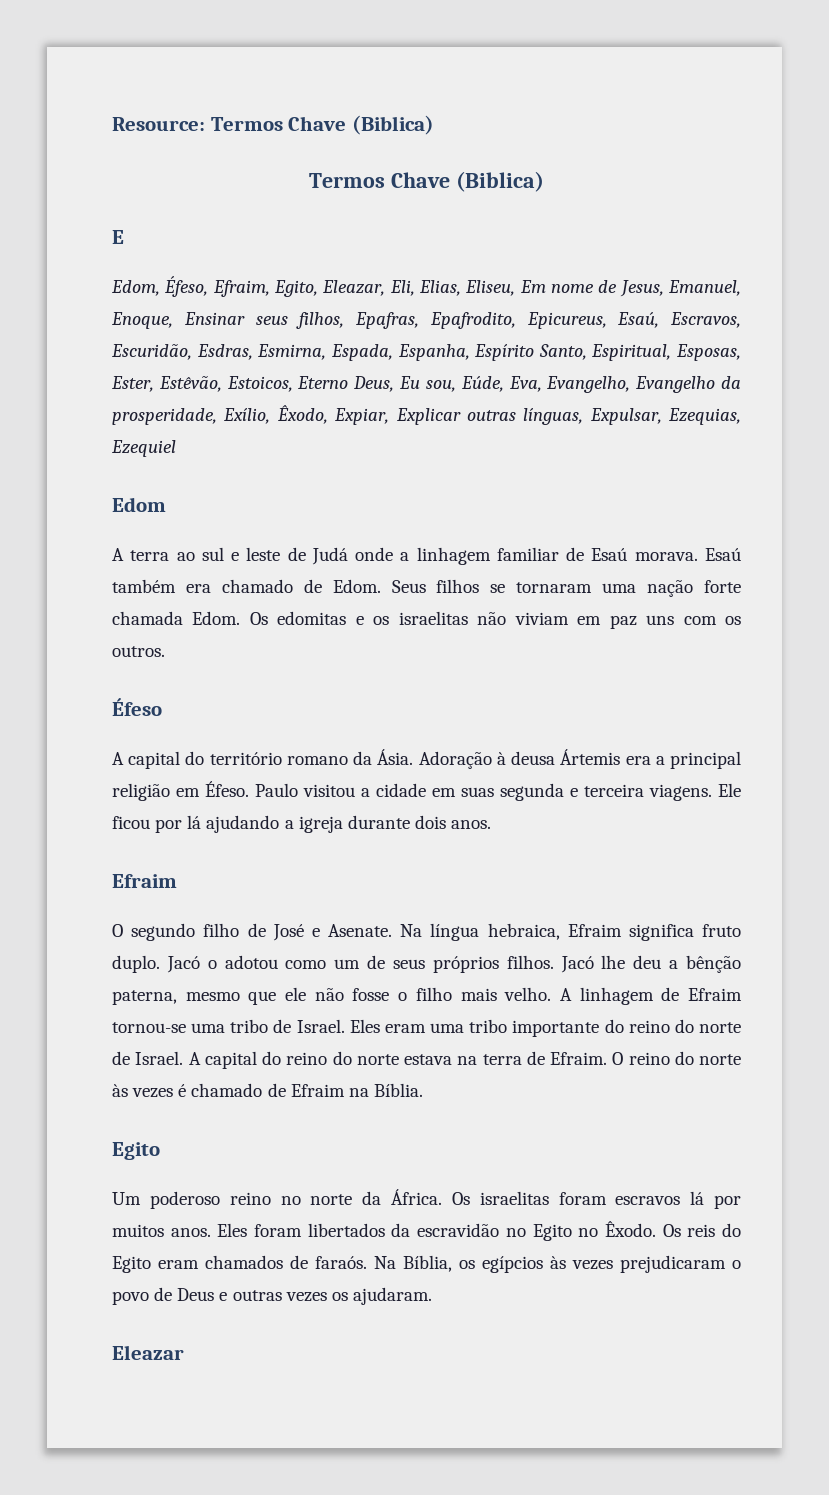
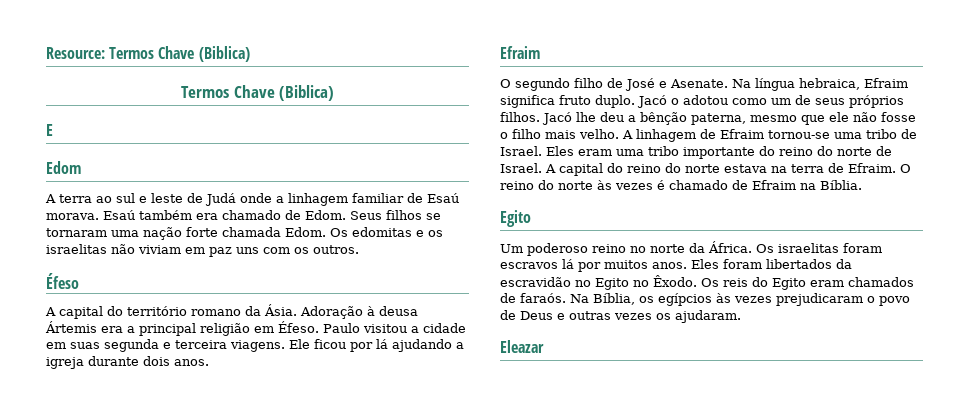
[111,276,741,297] [111,312,741,329] [111,343,741,361] [111,375,741,393] [112,405,741,425] [111,440,176,457] // Edom, Éfeso, Efraim, Egito, Eleazar, Eli, Elias, Eliseu, Em nome de Jesus, Emanuel, Enoque, Ensinar seus filhos, Epafras, Epafrodito, Epicureus, Esaú, Escravos, Escuridão, Esdras, Esmirna, Espada, Espanha, Espírito Santo, Espiritual, Esposas, Ester, Estêvão, Estoicos, Eterno Deus, Eu sou, Eúde, Eva, Evangelho, Evangelho da prosperidade, Exílio, Êxodo, Expiar, Explicar outras línguas, Expulsar, Ezequias, Ezequiel -> (53, 130) none

